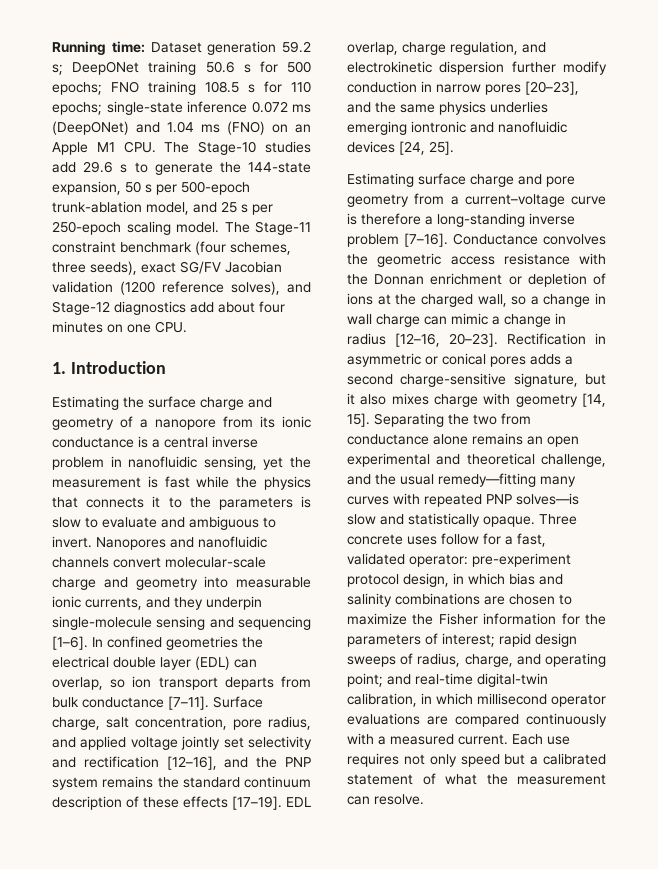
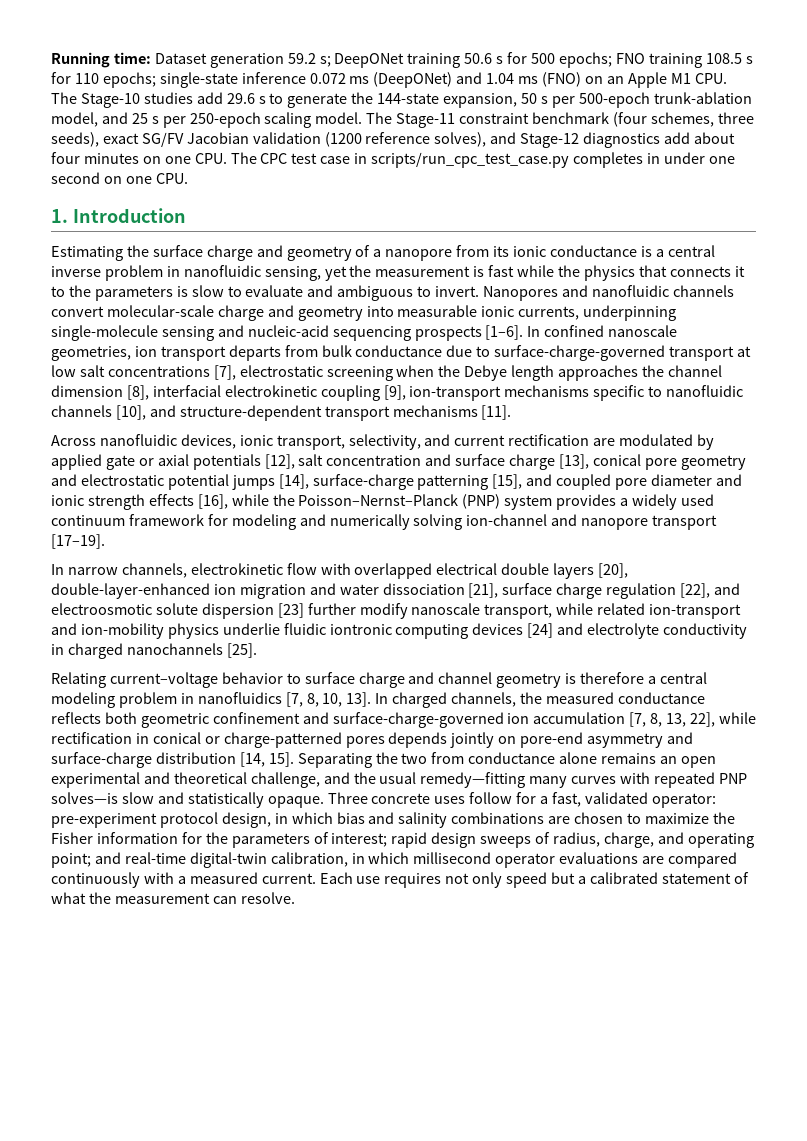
(187, 327) none -> [230,152,735,168] [51,172,188,184] The CPC test case in scripts/run_cpc_test_case.py completes in under one second on one CPU.
[146,596,262,610] [52,616,311,630] [52,636,263,650] [52,656,257,670] [52,677,126,690] and they underpin single-molecule sensing and sequencing [1–6]. In confined geometries the electrical double layer (EDL) can overlap, so -> [583,305,677,321] [51,325,678,341] [51,346,131,361] underpinning single-molecule sensing and nucleic-acid sequencing prospects [1–6]. In confined nanoscale geometries,
[168,696,263,710] [52,716,311,730] [52,736,312,750] [52,756,311,770] [52,776,311,790] [52,796,311,810] [347,41,546,55] [347,61,607,75] [347,81,579,95] [347,101,548,115] [347,121,567,135] [347,141,454,155] [347,173,575,187] [347,193,606,207] [347,213,575,227] [347,233,606,247] [347,253,606,267] [347,273,606,287] [347,293,606,307] [347,313,566,327] [347,333,606,347] [347,353,573,367] [347,373,606,387] [347,393,578,407] [7–11]. Surface charge, salt concentration, pore radius, and applied voltage jointly set selectivity and rectification [12–16], and the PNP system remains the standard continuum description of these effects [17–19]. EDL overlap, charge regulation, and electrokinetic dispersion further modify conduction in narrow pores [20–23], and the same physics underlies emerging iontronic and nanofluidic devices [24, 25]. // Estimating surface charge and pore geometry from a current–voltage curve is therefore a long-standing inverse problem [7–16]. Conductance convolves the geometric access resistance with the Donnan enrichment or depletion of ions at the charged wall, so a change in wall charge can mimic a change in radius [12–16, 20–23]. Rectification in asymmetric or conical pores adds a second charge-sensitive signature, but it also mixes charge with geometry -> [446,345,752,361] [51,365,722,381] [51,385,744,401] [51,405,512,421] [51,434,715,450] [51,454,746,470] [51,474,742,490] [51,494,714,510] [51,514,718,530] [51,534,105,549] [51,563,629,579] [51,583,741,599] [51,603,742,619] [51,623,748,639] [51,643,257,659] [51,672,707,688] [51,692,705,708] [51,712,756,728] [51,732,694,748] [51,752,236,768] due to surface-charge-governed transport at low salt concentrations [7], electrostatic screening when the Debye length approaches the channel dimension [8], interfacial electrokinetic coupling [9], ion-transport mechanisms specific to nanofluidic channels [10], and structure-dependent transport mechanisms [11]. // Across nanofluidic devices, ionic transport, selectivity, and current rectification are modulated by applied gate or axial potentials [12], salt concentration and surface charge [13], conical pore geometry and electrostatic potential jumps [14], surface-charge patterning [15], and coupled pore diameter and ionic strength effects [16], while the Poisson–Nernst–Planck (PNP) system provides a widely used continuum framework for modeling and numerically solving ion-channel and nanopore transport [17–19]. // In narrow channels, electrokinetic flow with overlapped electrical double layers [20], double-layer-enhanced ion migration and water dissociation [21], surface charge regulation [22], and electroosmotic solute dispersion [23] further modify nanoscale transport, while related ion-transport and ion-mobility physics underlie fluidic iontronic computing devices [24] and electrolyte conductivity in charged nanochannels [25]. // Relating current–voltage behavior to surface charge and channel geometry is therefore a central modeling problem in nanofluidics [7, 8, 10, 13]. In charged channels, the measured conductance reflects both geometric confinement and surface-charge-governed ion accumulation [7, 8, 13, 22], while rectification in conical or charge-patterned pores depends jointly on pore-end asymmetry and surface-charge distribution

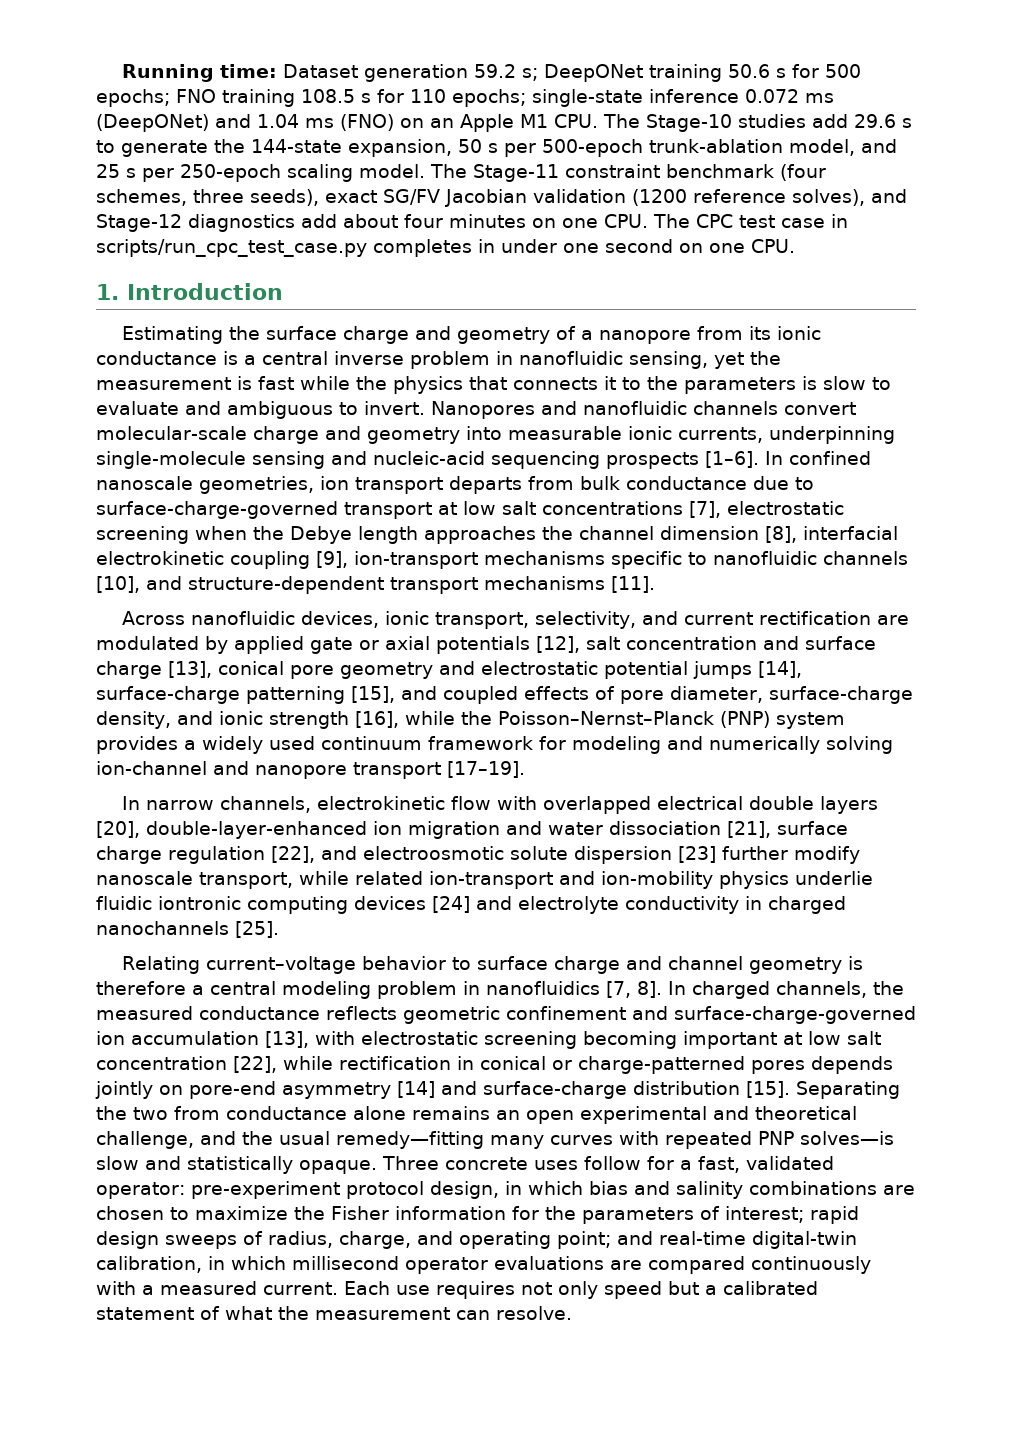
[615,474,713,490] pore diameter -> [524,686,913,704] [96,711,171,729] effects of pore diameter, surface-charge density,
[148,494,194,506] effects -> (349, 720) none
[306,692,372,707] 8, 10, 13]. -> [637,981,662,998] 8].
[104,712,137,724] both -> (397, 1013) none
[629,712,716,727] [7, 8, 13, 22], -> [265,1031,881,1049] [96,1056,277,1073] [13], with electrostatic screening becoming important at low salt concentration [22],
(664, 740) none -> [397,1081,435,1098] [14]
[239,752,294,767] [14, 15]. -> [746,1081,790,1098] [15].

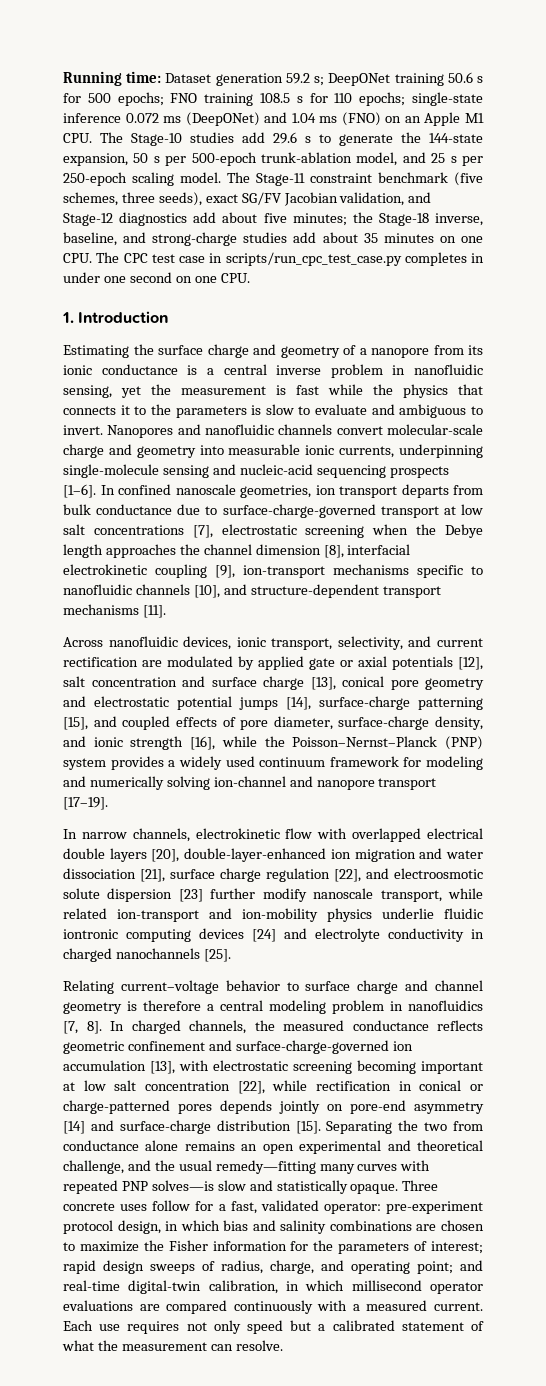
[780,164,826,181] (four -> [454,172,483,186] (five
[533,189,865,206] validation (1200 reference solves), -> [339,192,405,206] validation,
[404,214,443,228] four -> [263,212,483,226] [63,232,378,246] five minutes; the Stage-18 inverse, baseline, and strong-charge studies add about 35

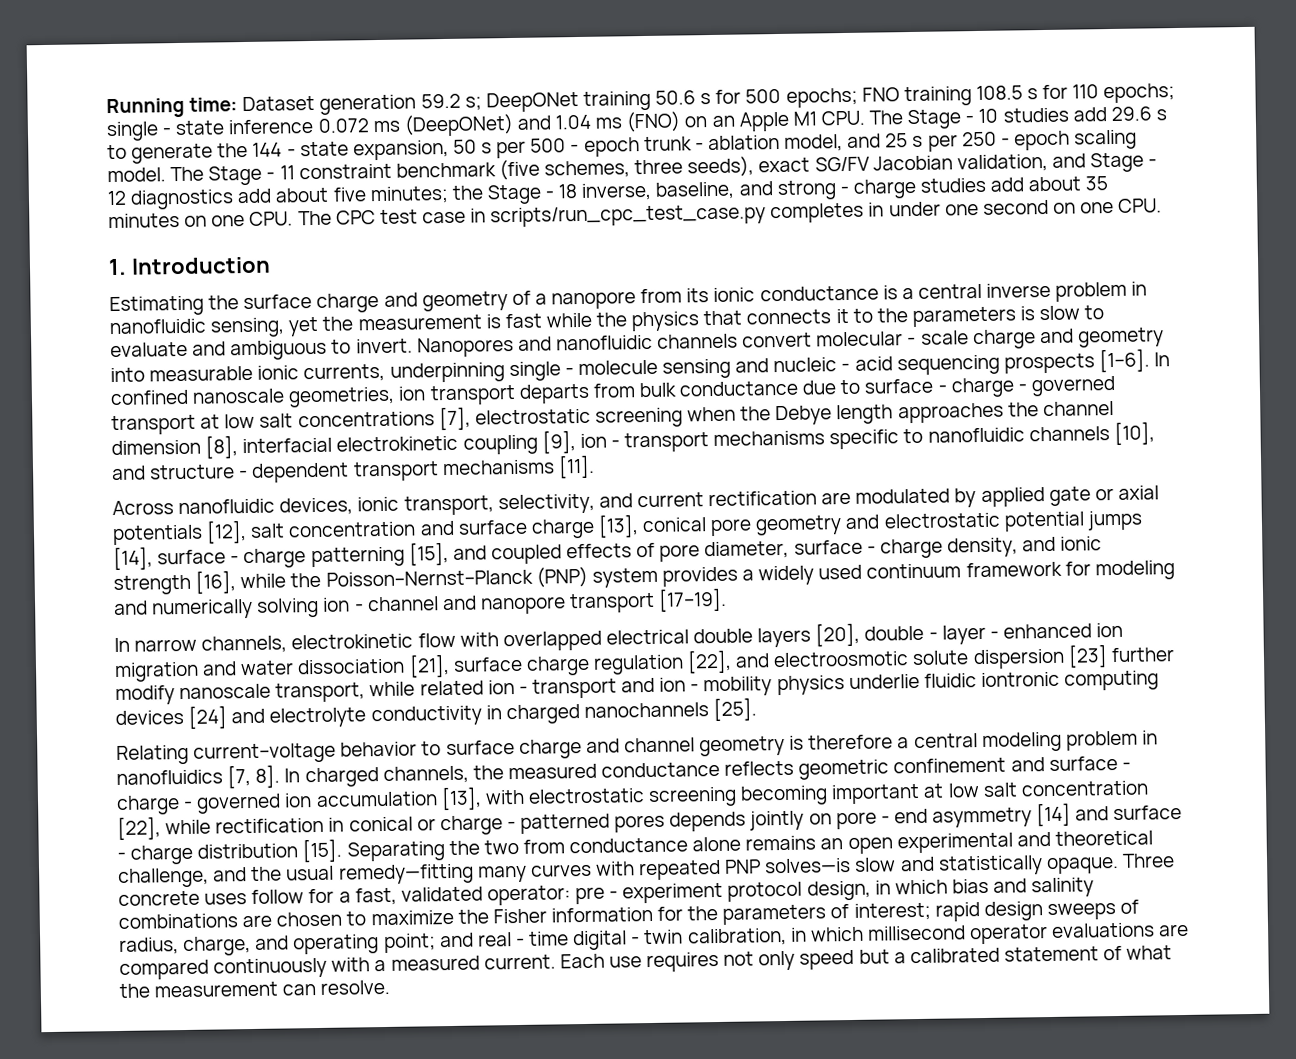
[412,92,484,106] single-state -> [106,120,226,142] single - state
[131,133,182,146] Stage-10 -> [907,108,999,130] Stage - 10
[429,133,483,143] 144-state -> [252,141,349,157] 144 - state
[191,152,352,166] 500-epoch trunk-ablation -> [530,134,780,157] 500 - epoch trunk - ablation
[63,172,305,186] 250-epoch scaling model. The Stage-11 -> [961,129,1138,151] [107,165,295,186] 250 - epoch scaling model. The Stage - 11
[63,213,113,226] Stage-12 -> [1090,152,1158,173] [107,190,127,206] Stage - 12
[378,213,483,226] [63,232,238,246] Stage-18 inverse, baseline, and strong-charge -> [486,178,917,205] Stage - 18 inverse, baseline, and strong - charge
[387,424,483,435] molecular-scale -> [816,330,969,347] molecular - scale
[63,464,313,478] single-molecule sensing and nucleic-acid -> [508,356,893,382] single - molecule sensing and nucleic - acid
[222,504,376,518] surface-charge-governed -> [864,375,1116,398] surface - charge - governed
[243,565,325,578] ion-transport -> [579,432,710,453] ion - transport
[250,584,379,598] structure-dependent -> [149,462,350,483] structure - dependent
[319,696,410,710] surface-charge -> [157,548,307,569] surface - charge
[338,716,430,730] surface-charge -> [793,538,943,559] surface - charge
[213,776,286,787] ion-channel -> [322,596,439,612] ion - channel
[184,848,327,862] double-layer-enhanced -> [864,623,1092,645] double - layer - enhanced
[117,908,318,922] ion-transport and ion-mobility -> [487,676,773,699] ion - transport and ion - mobility
[235,1040,389,1054] surface-charge-governed -> [1048,755,1131,772] [116,793,282,815] surface - charge - governed
[63,1100,170,1114] charge-patterned -> [439,813,611,836] charge - patterned
[350,1100,484,1114] [63,1120,211,1134] pore-end asymmetry [14] and surface-charge -> [835,802,1183,830] [117,844,194,865] pore - end asymmetry [14] and surface - charge
[386,1201,483,1214] pre-experiment -> [575,882,724,905] pre - experiment
[63,1280,202,1294] real-time digital-twin -> [477,929,684,951] real - time digital - twin

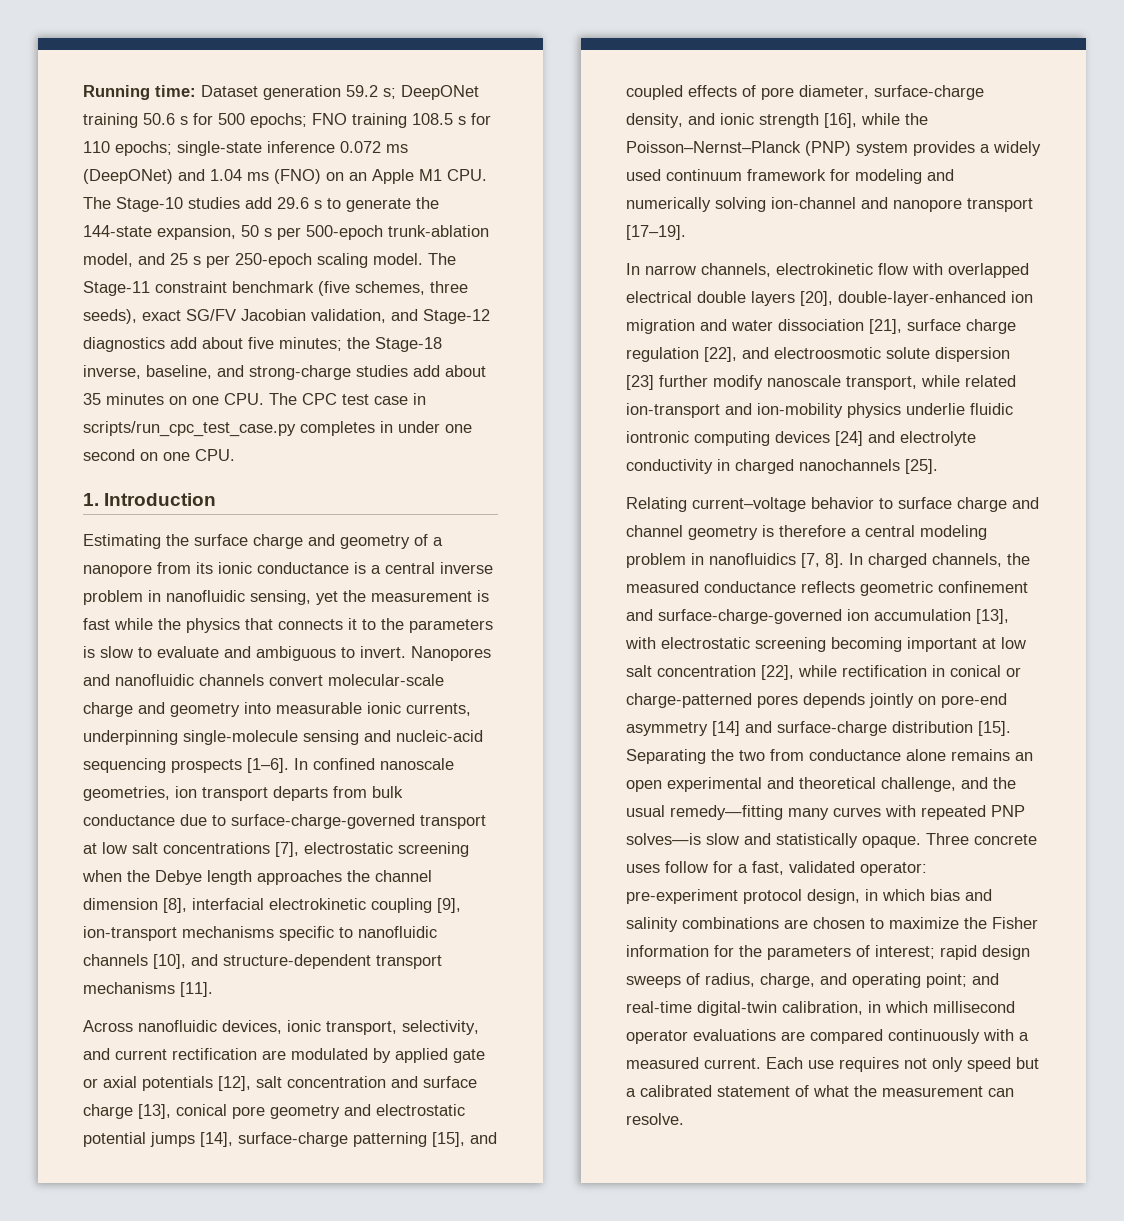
[106,120,226,142] single - state -> [177,141,262,156] single-state
[907,108,999,130] Stage - 10 -> [116,197,183,212] Stage-10
[252,141,349,157] 144 - state -> [83,225,152,237] 144-state
[530,134,780,157] 500 - epoch trunk - ablation -> [306,225,489,240] 500-epoch trunk-ablation
[961,129,1138,151] [107,165,295,186] 250 - epoch scaling model. The Stage - 11 -> [235,253,456,268] [83,281,150,296] 250-epoch scaling model. The Stage-11
[1090,152,1158,173] [107,190,127,206] Stage - 12 -> [423,309,490,324] Stage-12
[486,178,917,205] Stage - 18 inverse, baseline, and strong - charge -> [375,337,442,352] [83,365,351,380] Stage-18 inverse, baseline, and strong-charge
[816,330,969,347] molecular - scale -> [328,674,444,686] molecular-scale
[508,356,893,382] single - molecule sensing and nucleic - acid -> [183,730,483,745] single-molecule sensing and nucleic-acid
[864,375,1116,398] surface - charge - governed -> [231,814,415,829] surface-charge-governed
[579,432,710,453] ion - transport -> [83,926,177,941] ion-transport
[149,462,350,483] structure - dependent -> [223,954,371,969] structure-dependent
[157,548,307,569] surface - charge -> [238,1132,348,1147] surface-charge
[793,538,943,559] surface - charge -> [874,85,984,100] surface-charge
[322,596,439,612] ion - channel -> [771,197,856,209] ion-channel
[864,623,1092,645] double - layer - enhanced -> [838,291,1006,306] double-layer-enhanced
[487,676,773,699] ion - transport and ion - mobility -> [626,403,843,418] ion-transport and ion-mobility
[1048,755,1131,772] [116,793,282,815] surface - charge - governed -> [658,609,842,624] surface-charge-governed
[439,813,611,836] charge - patterned -> [626,693,752,708] charge-patterned
[835,802,1183,830] [117,844,194,865] pore - end asymmetry [14] and surface - charge -> [941,693,1007,708] [626,721,887,736] pore-end asymmetry [14] and surface-charge
[575,882,724,905] pre - experiment -> [626,889,738,904] pre-experiment
[477,929,684,951] real - time digital - twin -> [626,1001,777,1016] real-time digital-twin

